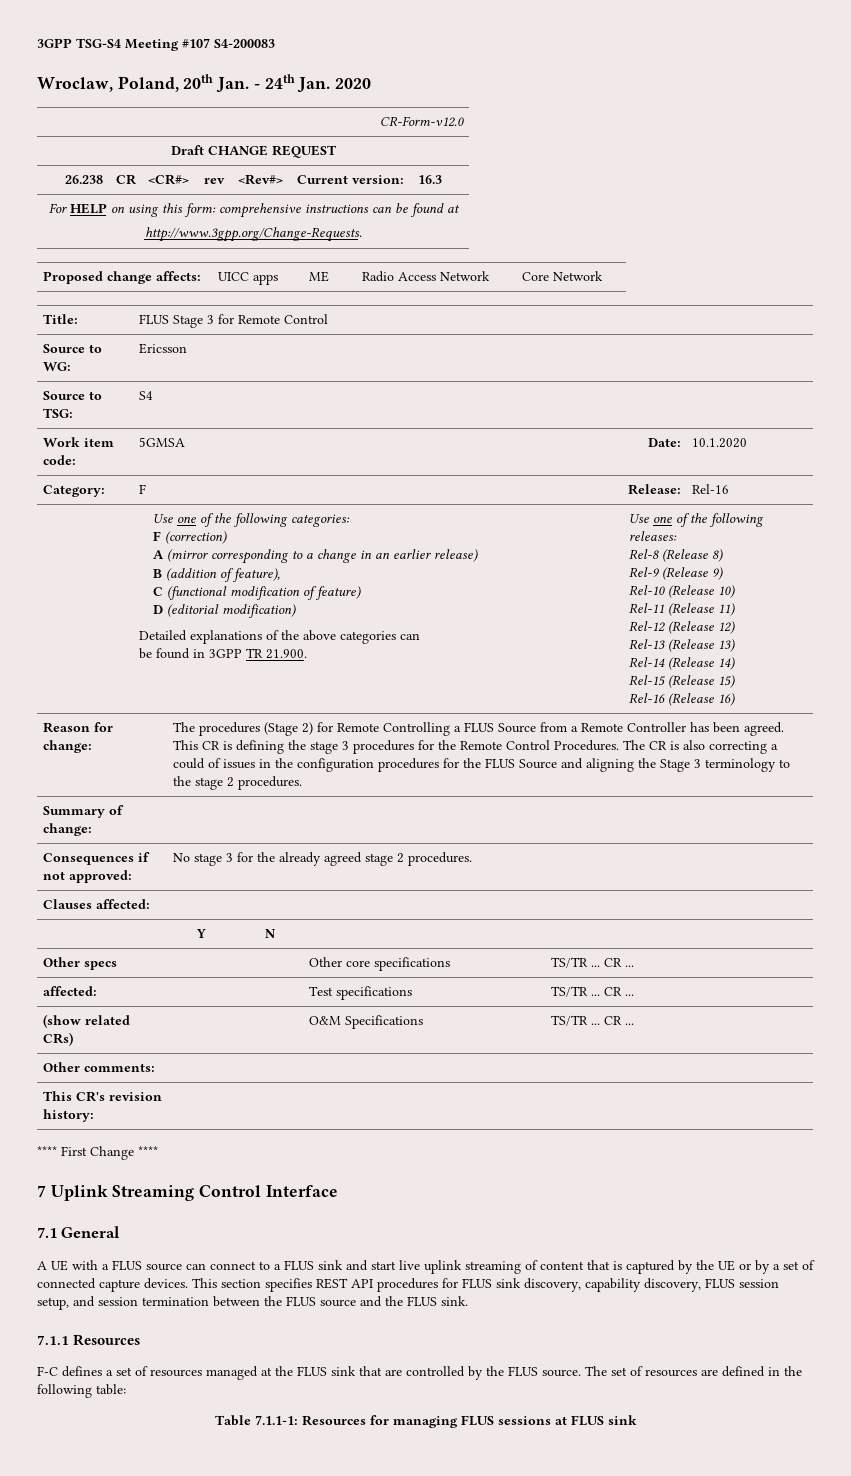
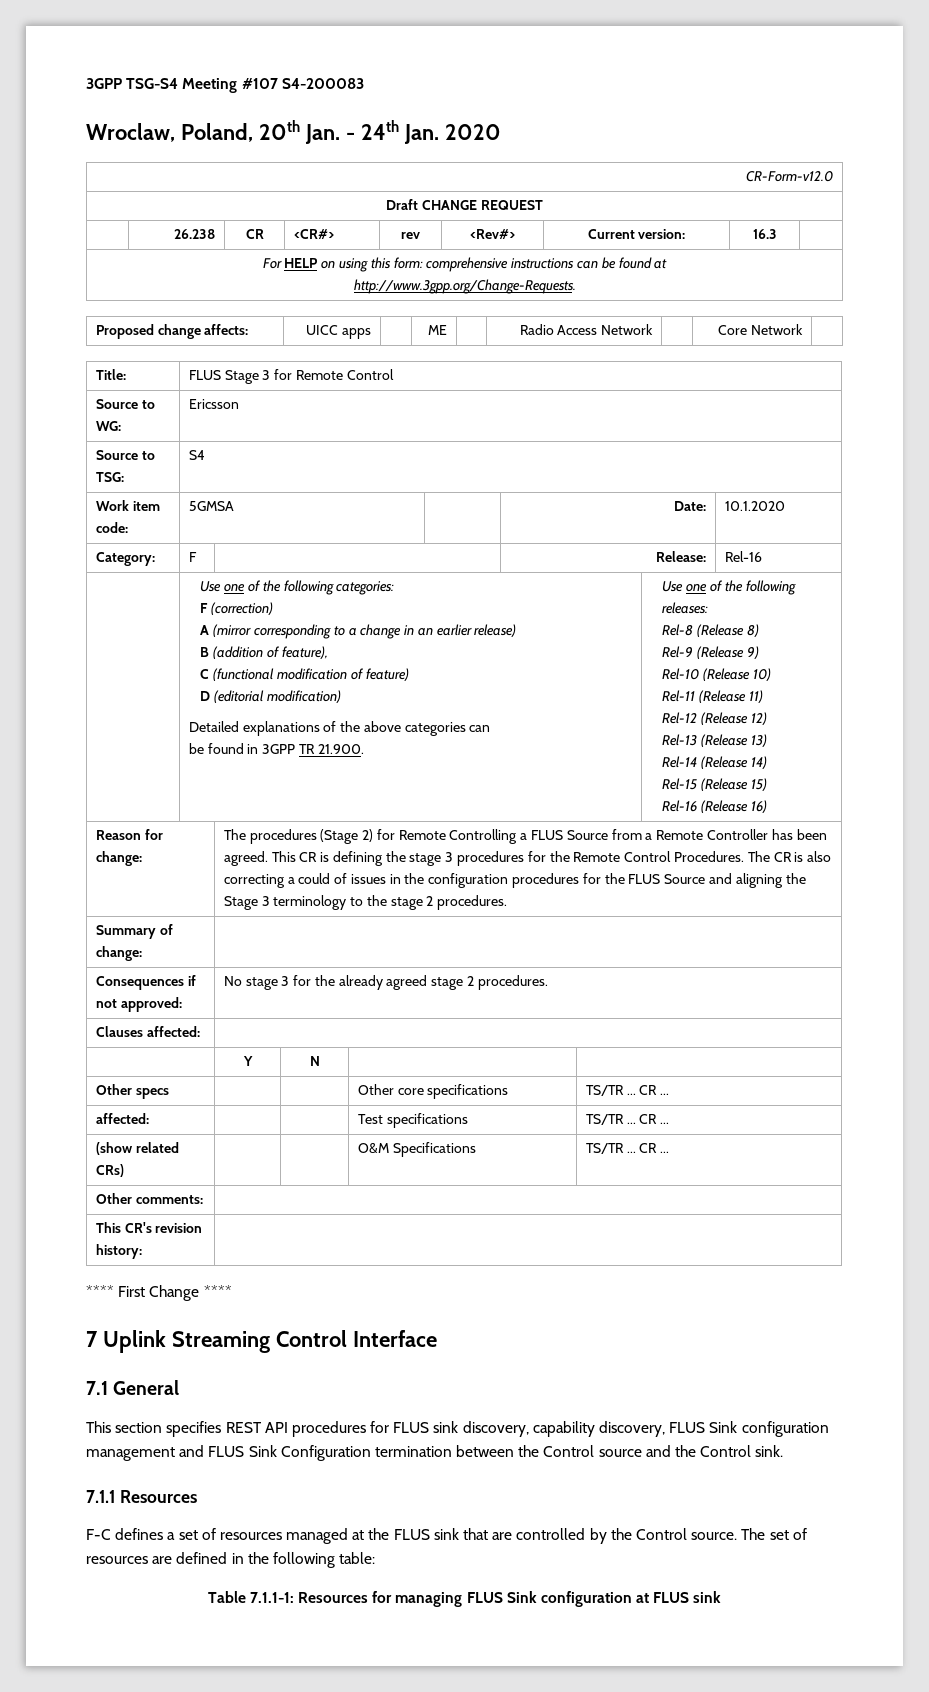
[37,1260,815,1274] [37,1278,188,1292] A UE with a FLUS source can connect to a FLUS sink and start live uplink streaming of content that is captured by the UE or by a set of connected capture devices. -> (180, 1387) none
[739,1279,779,1288] [37,1296,138,1310] session setup, and session -> [709,1421,829,1437] [86,1445,371,1461] Sink configuration management and FLUS Sink Configuration
[286,1296,316,1306] FLUS -> [543,1445,595,1457] Control
[407,1296,437,1306] FLUS -> [700,1445,752,1457] Control
[508,1366,538,1376] FLUS -> [635,1528,687,1540] Control
[497,1416,551,1425] sessions -> [506,1591,632,1607] Sink configuration

